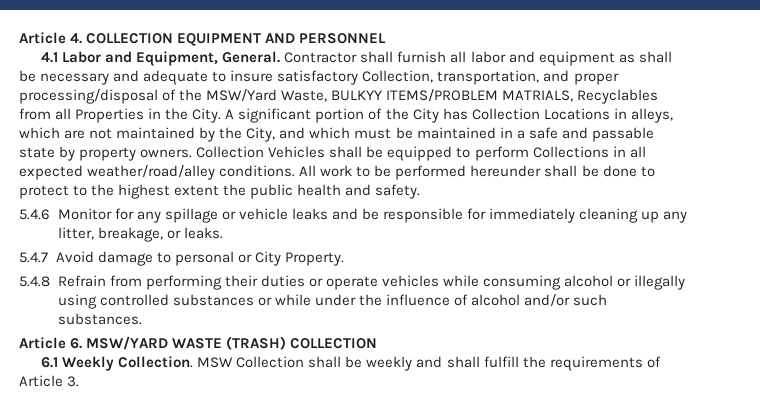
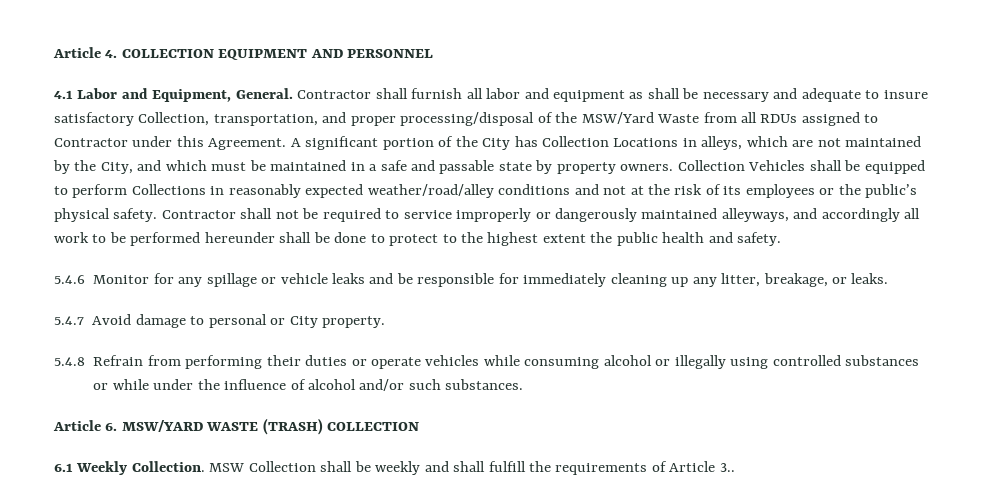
[281,89,659,104] [19,108,222,123] Waste, BULKYY ITEMS/PROBLEM MATRIALS, Recyclables from all Properties in the City. -> [657,112,879,126] [54,136,287,150] Waste from all RDUs assigned to Contractor under this Agreement.
[629,146,646,158] all -> [228,184,301,198] reasonably
[219,165,317,177] conditions. All -> [498,184,918,198] [54,208,921,222] conditions and not at the risk of its employees or the public’s physical safety. Contractor shall not be required to service improperly or dangerously maintained alleyways, and accordingly all
[284,252,344,266] Property. -> [321,316,385,328] property.
[67,376,80,387] 3. -> [719,463,735,472] 3..

